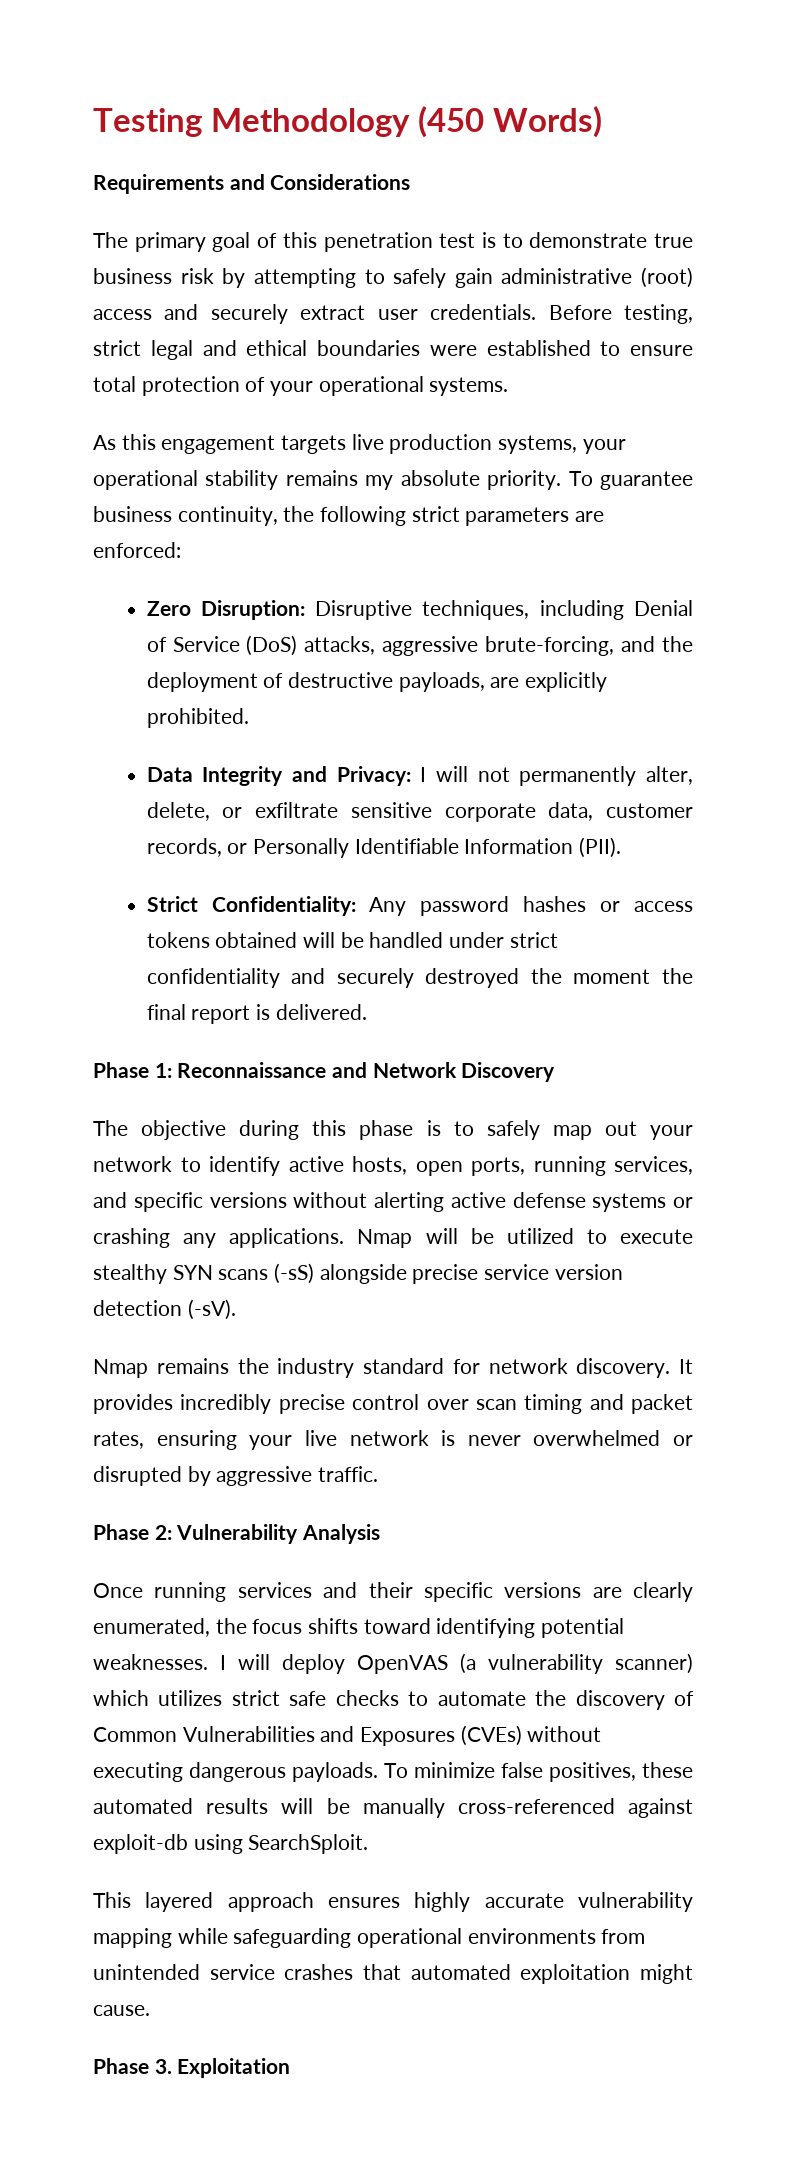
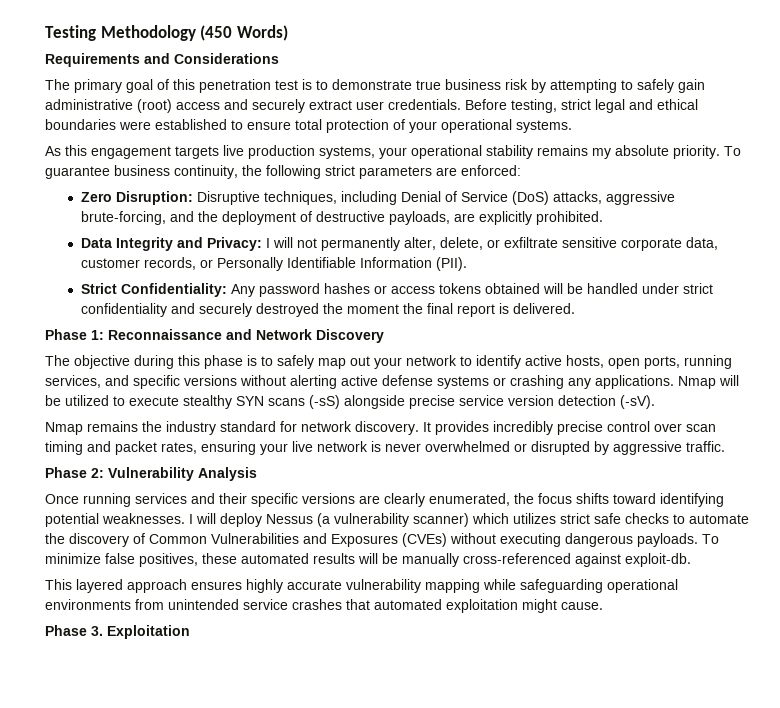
[357,1655,448,1674] OpenVAS -> [266,514,313,524] Nessus
[93,1834,369,1854] exploit-db using SearchSploit. -> [625,553,691,567] exploit-db.

